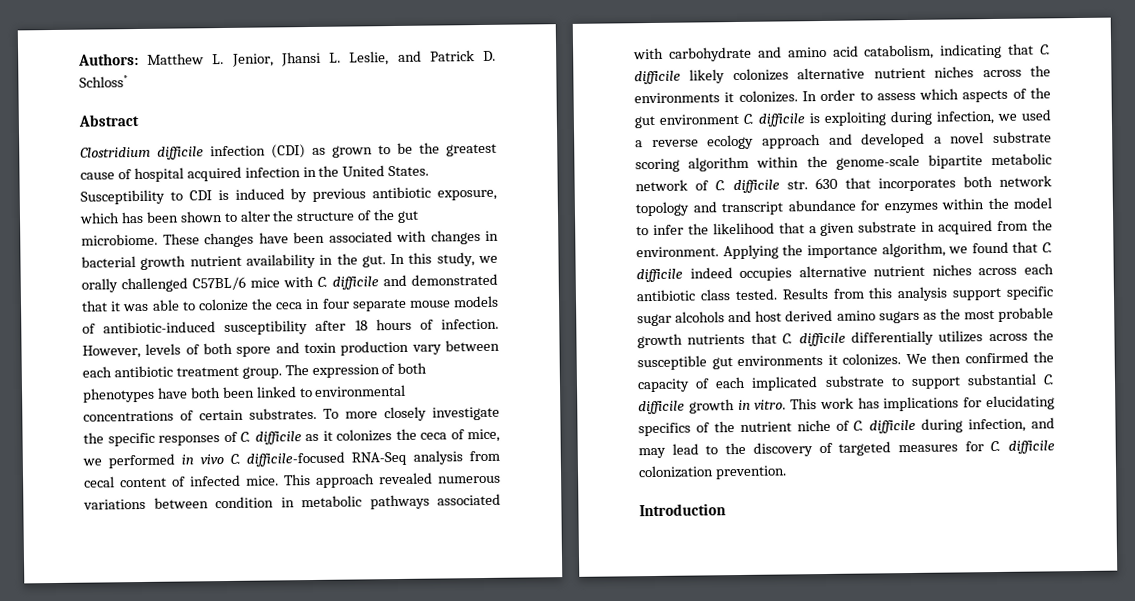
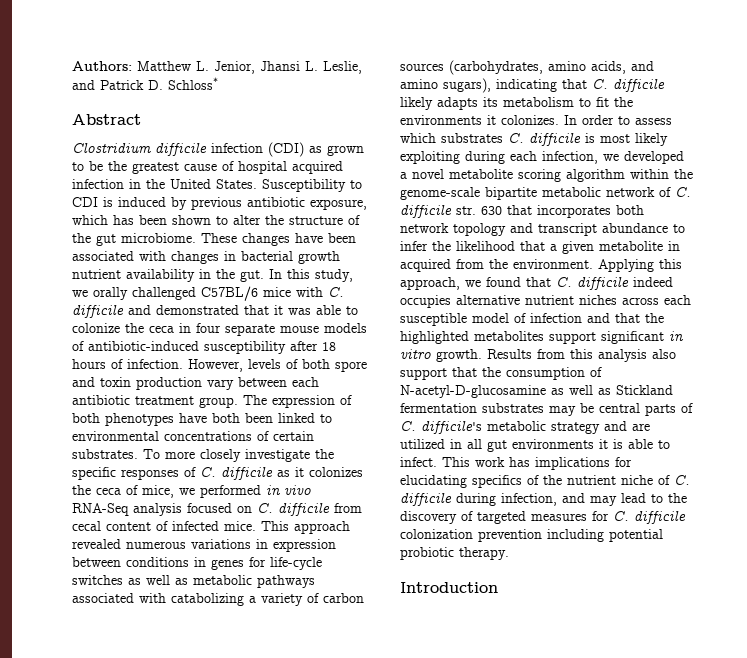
[229,450,464,467] C. difficile-focused RNA-Seq analysis -> [72,503,330,516] RNA-Seq analysis focused on C. difficile
[153,493,501,510] [633,44,935,62] between condition in metabolic pathways associated with carbohydrate and amino acid catabolism, -> [256,539,336,552] [72,557,322,570] [72,575,315,588] [72,593,364,606] [400,60,654,75] [400,78,491,93] in expression between conditions in genes for life-cycle switches as well as metabolic pathways associated with catabolizing a variety of carbon sources (carbohydrates, amino acids, and amino sugars),
[732,66,1022,82] colonizes alternative nutrient niches across -> [437,97,609,110] adapts its metabolism to fit
[962,87,1051,103] [634,113,739,129] aspects of the gut environment -> [441,133,503,143] substrates
(820, 118) none -> [600,133,668,146] most likely
(932, 118) none -> [510,151,537,161] each
[1021,109,1051,121] [635,133,853,150] used a reverse ecology approach and -> (619, 157) none
[993,131,1052,144] substrate -> [449,169,513,179] metabolite
[860,197,1052,214] for enzymes within the model -> (668, 228) none
[858,220,918,233] substrate -> [599,241,663,251] metabolite
[782,242,946,259] the importance algorithm, -> [659,259,682,269] [400,277,460,290] this approach,
[636,286,1054,302] [637,307,1054,327] [637,329,1054,349] [637,351,1054,371] [637,373,1055,393] [638,399,787,415] antibiotic class tested. Results from this analysis support specific sugar alcohols and host derived amino sugars as the most probable growth nutrients that C. difficile differentially utilizes across the susceptible gut environments it colonizes. We then confirmed the capacity of each implicated substrate to support substantial C. difficile growth in vitro. -> [400,313,664,326] [400,331,684,344] [400,349,676,362] [400,367,602,380] [400,385,673,398] [400,403,693,416] [400,421,650,434] [400,439,670,452] [400,457,437,467] susceptible model of infection and that the highlighted metabolites support significant in vitro growth. Results from this analysis also support that the consumption of N-acetyl-D-glucosamine as well as Stickland fermentation substrates may be central parts of C. difficile's metabolic strategy and are utilized in all gut environments it is able to infect.
[714,465,787,480] prevention. -> [478,529,663,542] [400,547,509,560] prevention including potential probiotic therapy.

